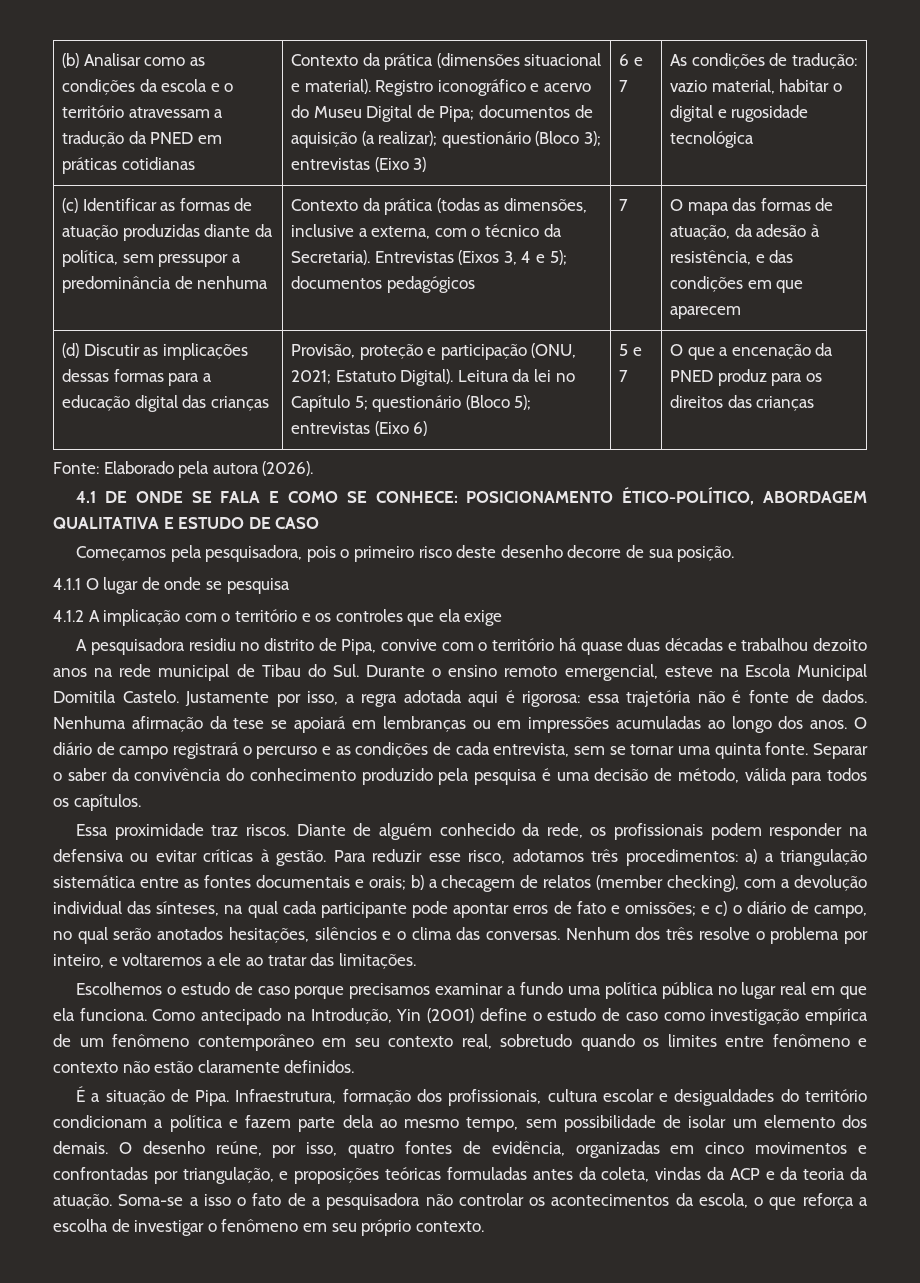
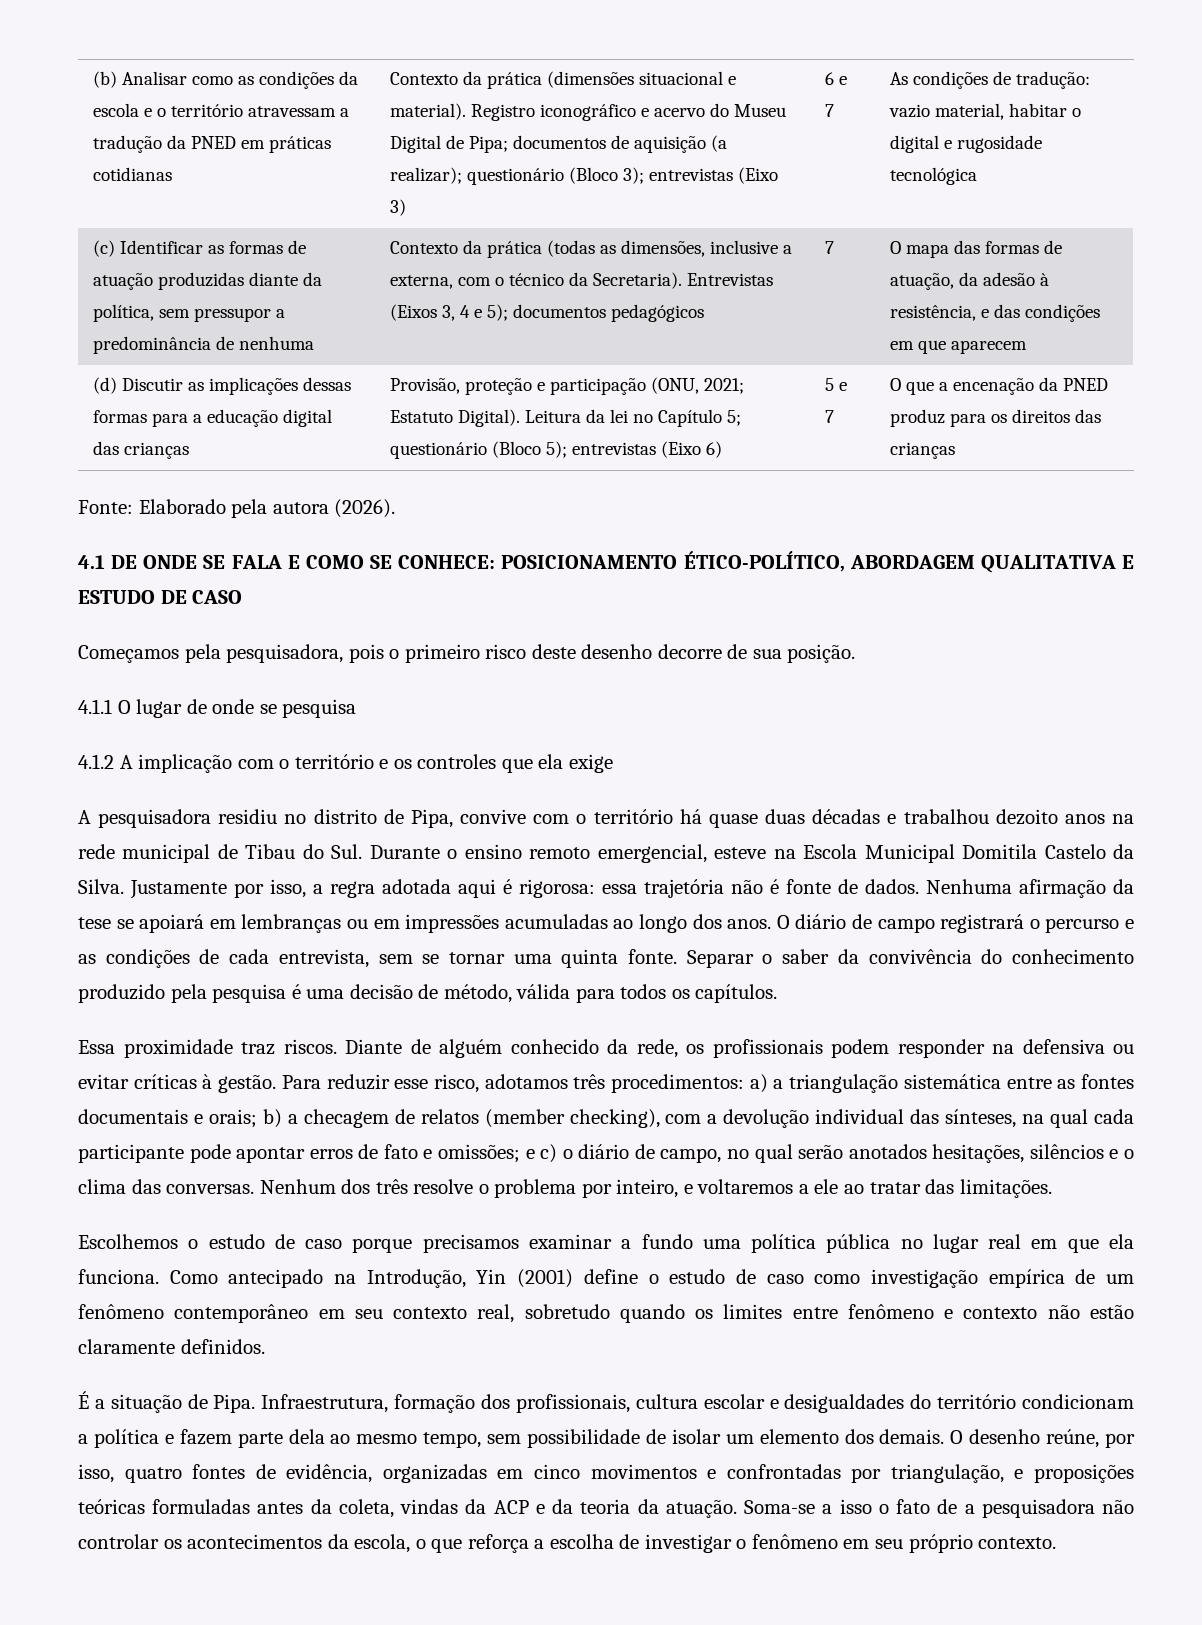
[122,690,179,703] Castelo. -> [1044,844,1135,859] [78,879,124,894] Castelo da Silva.

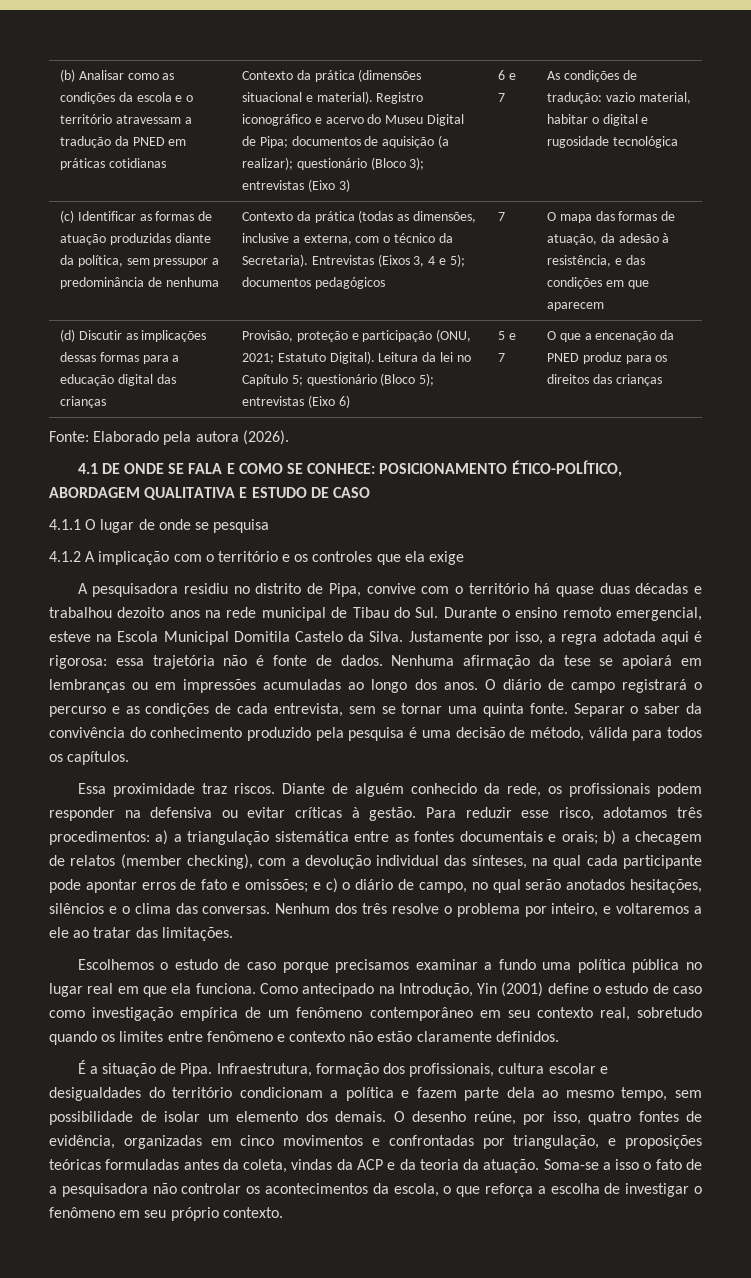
[78,644,856,663] // Começamos pela pesquisadora, pois o primeiro risco deste desenho decorre de sua posição. -> (370, 492) none

